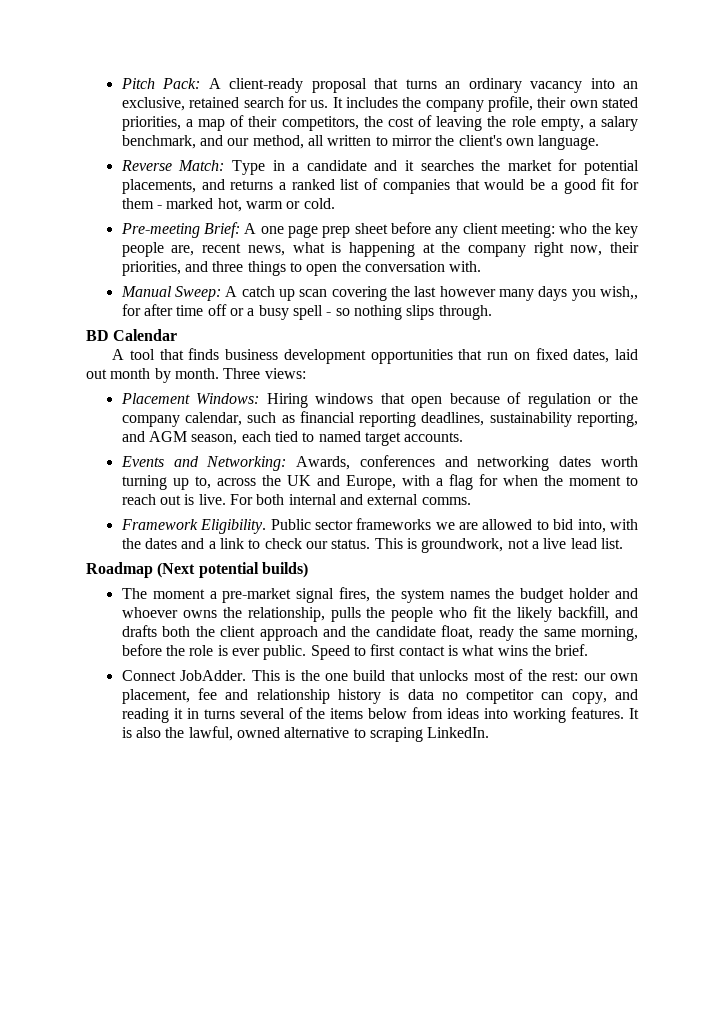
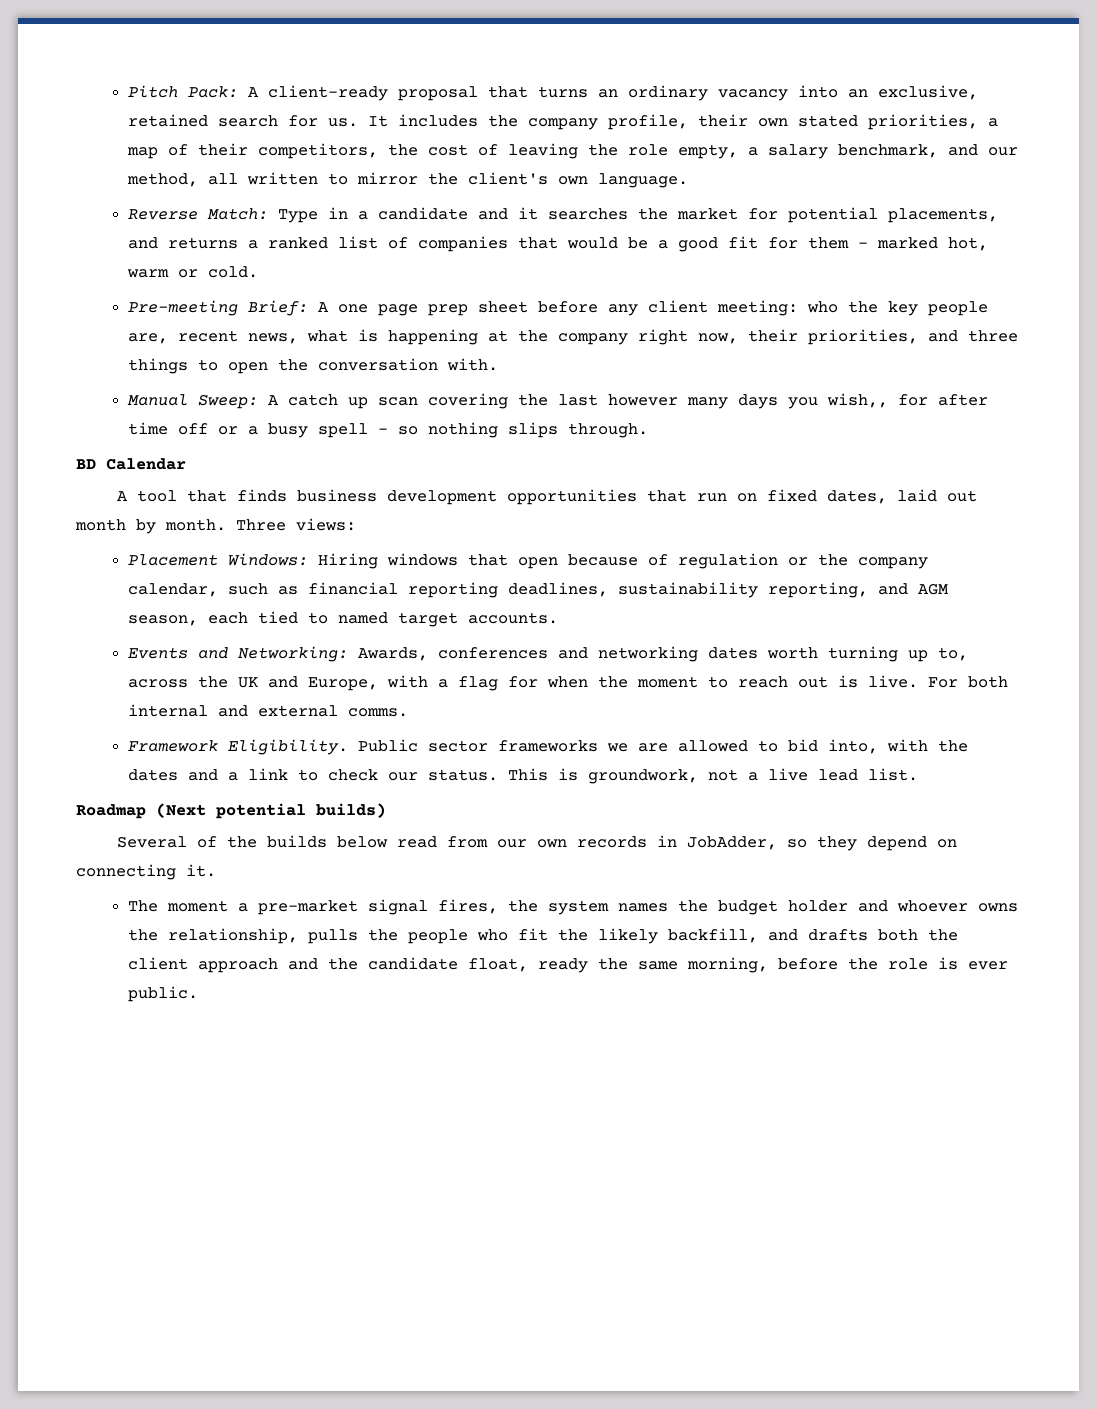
(308, 570) none -> [117,835,958,851] [76,864,216,880] // Several of the builds below read from our own records in JobAdder, so they depend on connecting it.
[310,644,589,660] [121,669,639,681] [121,688,638,704] [121,707,640,723] [121,726,490,742] Speed to first contact is what wins the brief. // Connect JobAdder. This is the one build that unlocks most of the rest: our own placement, fee and relationship history is data no competitor can copy, and reading it in turns several of the items below from ideas into working features. It is also the lawful, owned alternative to scraping LinkedIn. -> (199, 994) none

